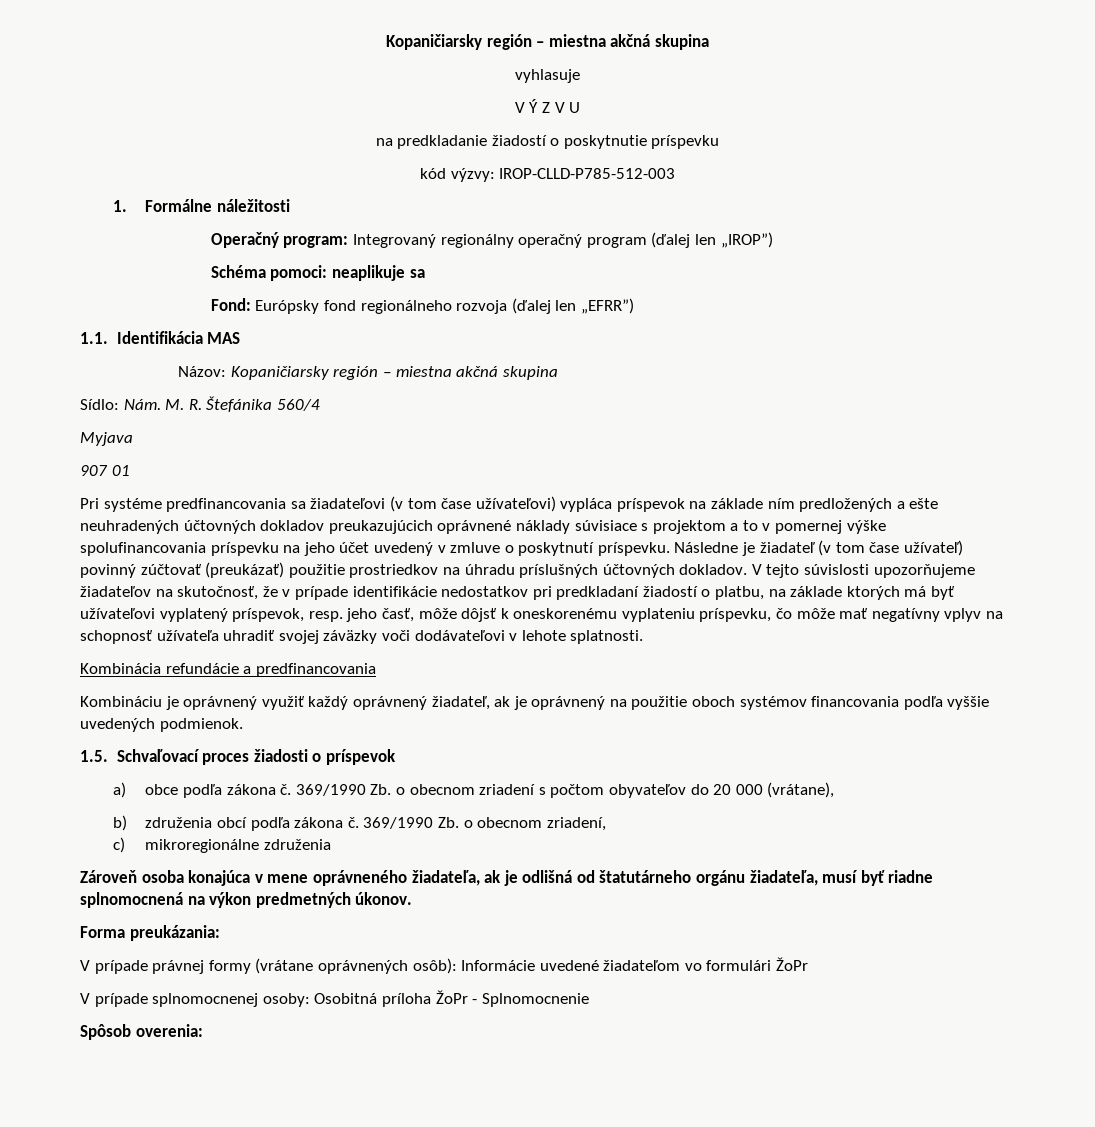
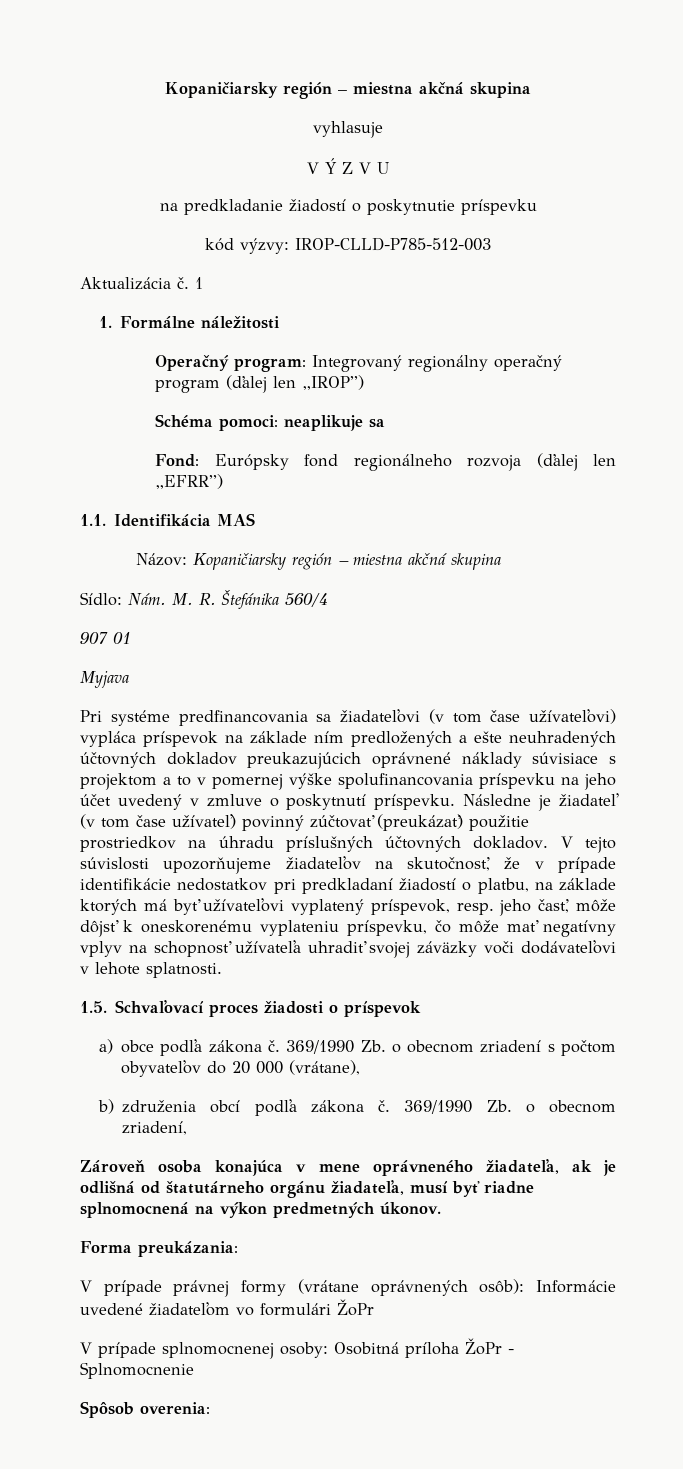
(676, 173) none -> [80,277,203,290] // Aktualizácia č. 1
[80,432,133,446] // Myjava -> (328, 600) none
(130, 470) none -> [80,671,129,688] // Myjava
[80,663,376,677] [80,696,990,710] [80,718,243,732] // Kombinácia refundácie a predfinancovania // Kombináciu je oprávnený využiť každý oprávnený žiadateľ, ak je oprávnený na použitie oboch systémov financovania podľa vyššie uvedených podmienok. -> (222, 970) none
[112,837,332,853] // c) mikroregionálne združenia -> (188, 1128) none

